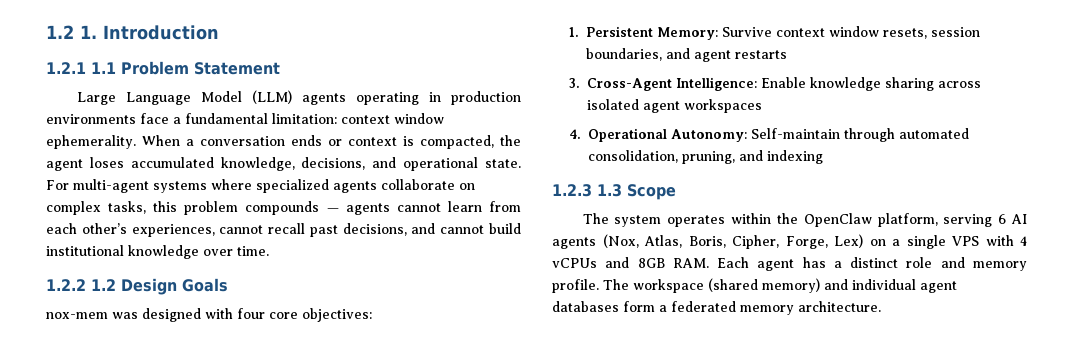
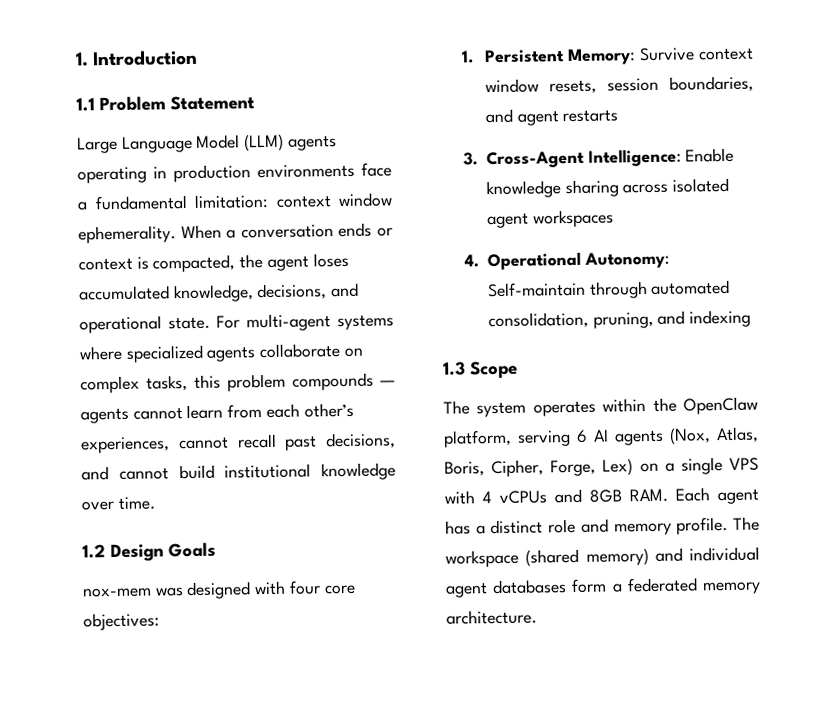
[46,25,74,39] 1.2 -> (75, 59) none
[46,62,86,74] 1.2.1 -> (199, 58) none
[46,279,86,291] 1.2.2 -> (155, 503) none
[552,184,592,197] 1.2.3 -> (752, 318) none

